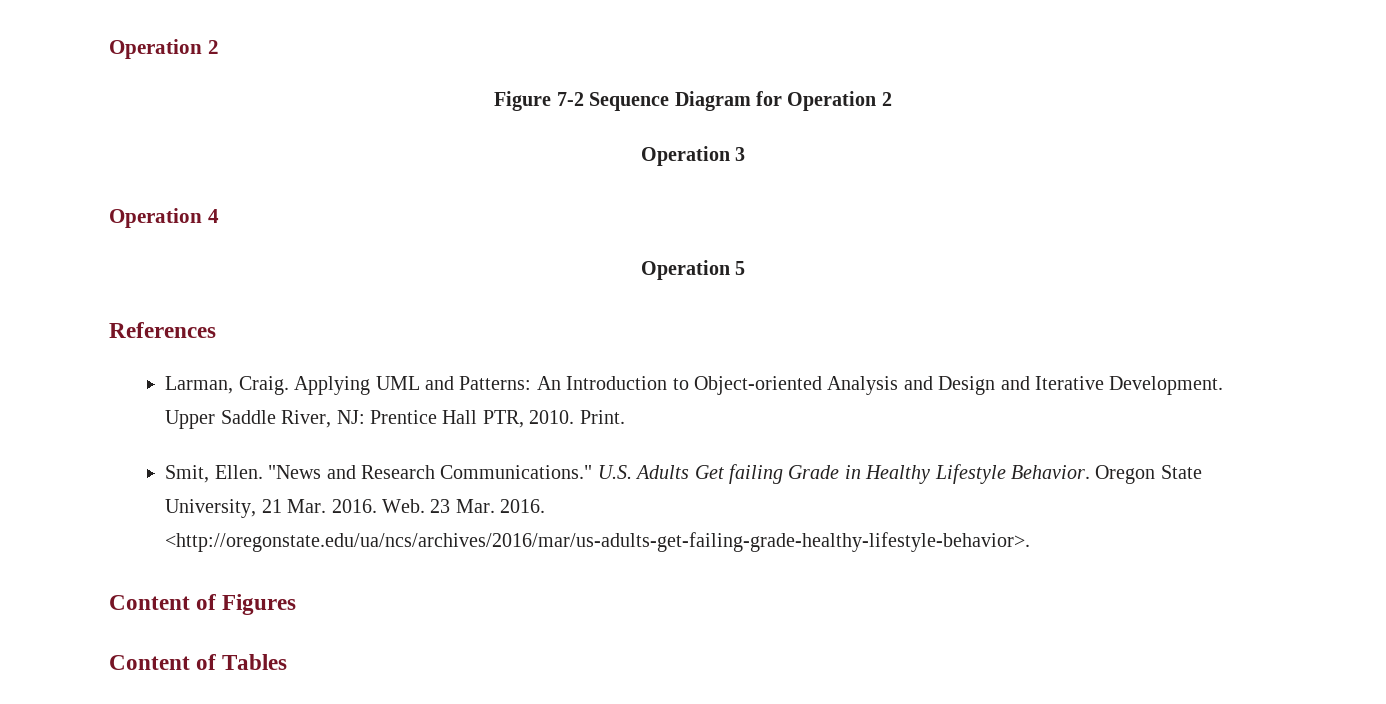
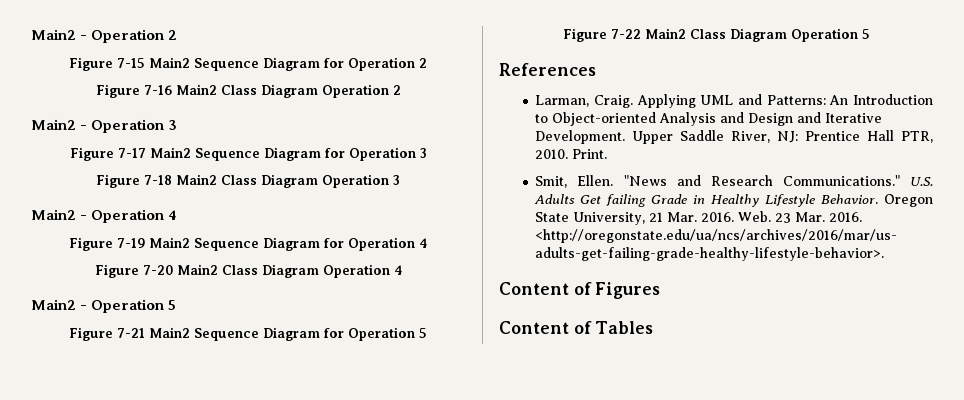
[109,39,219,59] [494,91,584,111] Operation 2 // Figure 7-2 -> [31,29,178,43] [69,57,190,71] Main2 - Operation 2 // Figure 7-15 Main2
[640,146,746,166] [109,208,219,228] Operation 3 // Operation 4 // -> [95,84,401,98] [31,119,178,133] [69,147,427,161] [96,174,400,188] [31,209,177,223] [69,237,427,251] [94,264,402,278] [31,299,177,313] [69,327,427,341] [562,28,787,42] Figure 7-16 Main2 Class Diagram Operation 2 // Main2 - Operation 3 // Figure 7-17 Main2 Sequence Diagram for Operation 3 // Figure 7-18 Main2 Class Diagram Operation 3 // Main2 - Operation 4 // Figure 7-19 Main2 Sequence Diagram for Operation 4 // Figure 7-20 Main2 Class Diagram Operation 4 // Main2 - Operation 5 // Figure 7-21 Main2 Sequence Diagram for Operation 5 // Figure 7-22 Main2 Class Diagram

